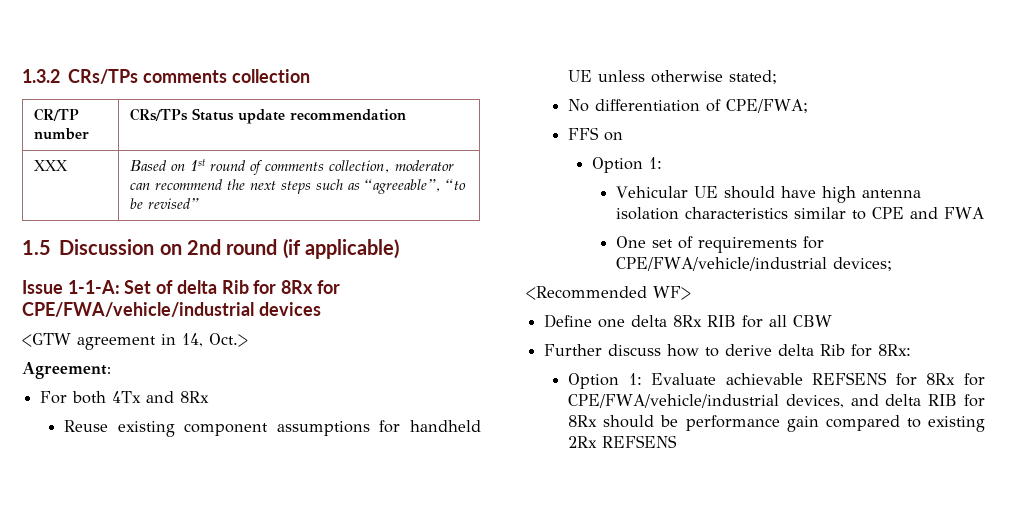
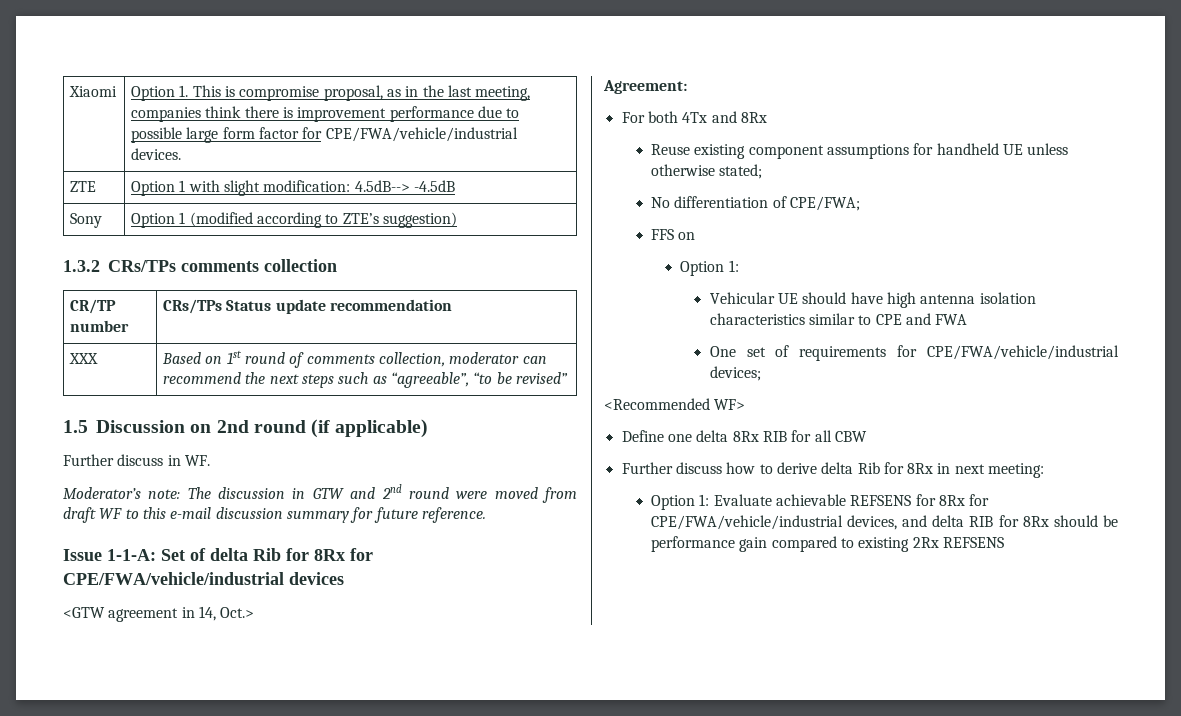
(22, 76) none -> [69,86,118,97] [131,85,531,101] [131,106,520,122] [131,127,518,143] [131,148,182,160] [70,181,97,192] [131,180,456,196] [70,213,103,228] [131,212,458,228] Xiaomi | Option 1. This is compromise proposal, as in the last meeting, companies think there is improvement performance due to possible large form factor for CPE/FWA/vehicle/industrial devices. // ZTE | Option 1 with slight modification: 4.5dB--> -4.5dB // Sony | Option 1 (modified according to ZTE’s suggestion) //
(400, 249) none -> [63,454,210,466] [63,484,578,503] [63,507,486,523] // Further discuss in WF. // Moderator’s note: The discussion in GTW and 2nd round were moved from draft WF to this e-mail discussion summary for future reference.
[878,344,912,356] 8Rx: -> [907,463,1045,478] 8Rx in next meeting:

